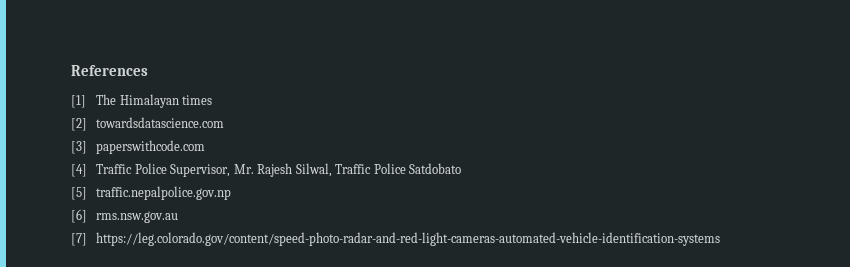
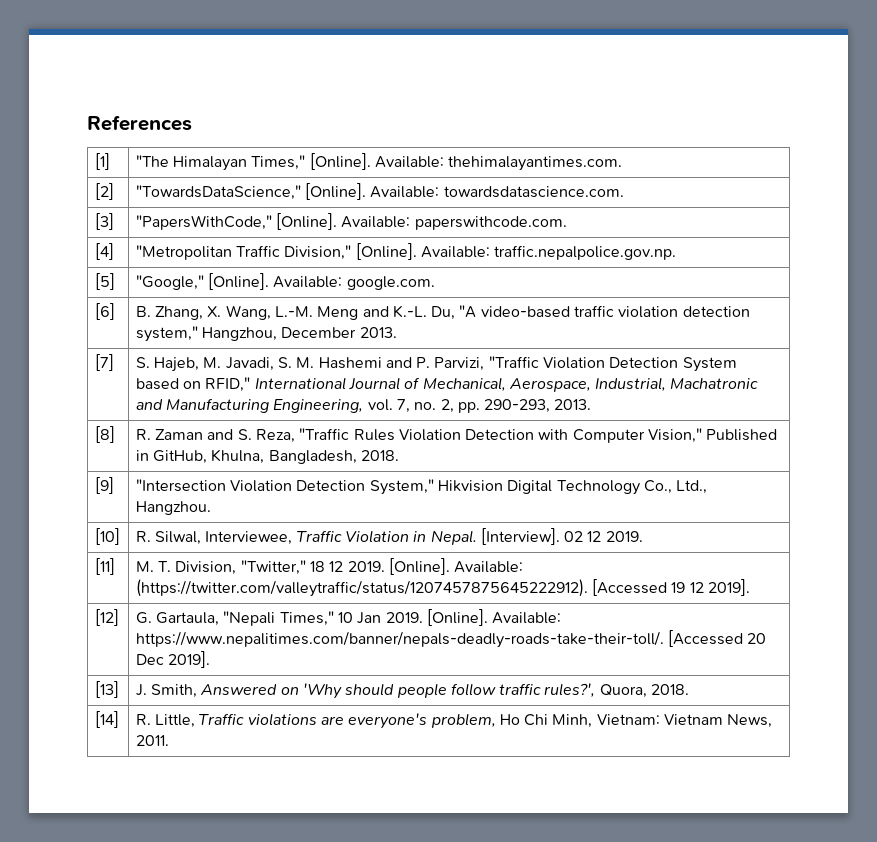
[71,94,213,108] [71,117,225,131] [71,140,206,154] [71,163,462,177] [71,186,232,200] [71,209,179,223] [71,232,721,246] // [1] The Himalayan times // [2] towardsdatascience.com // [3] paperswithcode.com // [4] Traffic Police Supervisor, Mr. Rajesh Silwal, Traffic Police Satdobato // [5] traffic.nepalpolice.gov.np // [6] rms.nsw.gov.au // [7] https://leg.colorado.gov/content/speed-photo-radar-and-red-light-cameras-automated-vehicle-identification-systems -> [94,153,110,170] [135,153,623,171] [94,183,114,200] [135,183,624,200] [94,213,114,230] [135,213,567,230] [94,243,114,260] [135,243,677,260] [94,273,115,290] [135,273,435,290] [94,303,115,320] [135,305,750,320] [135,326,397,342] [94,354,114,371] [135,356,737,372] [135,377,759,392] [135,398,592,413] [94,426,115,443] [135,428,778,443] [135,449,399,464] [94,477,114,494] [135,479,708,495] [135,501,211,515] [94,528,120,545] [135,528,643,545] [94,558,115,575] [135,558,524,575] [135,579,750,597] [94,609,119,626] [135,609,562,626] [135,630,767,648] [135,651,210,668] [94,681,119,698] [135,683,690,699] [94,711,119,728] [135,713,773,729] [135,735,169,746] // [1] | "The Himalayan Times," [Online]. Available: thehimalayantimes.com. // [2] | "TowardsDataScience," [Online]. Available: towardsdatascience.com. // [3] | "PapersWithCode," [Online]. Available: paperswithcode.com. // [4] | "Metropolitan Traffic Division," [Online]. Available: traffic.nepalpolice.gov.np. // [5] | "Google," [Online]. Available: google.com. // [6] | B. Zhang, X. Wang, L.-M. Meng and K.-L. Du, "A video-based traffic violation detection system," Hangzhou, December 2013. // [7] | S. Hajeb, M. Javadi, S. M. Hashemi and P. Parvizi, "Traffic Violation Detection System based on RFID," International Journal of Mechanical, Aerospace, Industrial, Machatronic and Manufacturing Engineering, vol. 7, no. 2, pp. 290-293, 2013. // [8] | R. Zaman and S. Reza, "Traffic Rules Violation Detection with Computer Vision," Published in GitHub, Khulna, Bangladesh, 2018. // [9] | "Intersection Violation Detection System," Hikvision Digital Technology Co., Ltd., Hangzhou. // [10] | R. Silwal, Interviewee, Traffic Violation in Nepal. [Interview]. 02 12 2019. // [11] | M. T. Division, "Twitter," 18 12 2019. [Online]. Available: (https://twitter.com/valleytraffic/status/1207457875645222912). [Accessed 19 12 2019]. // [12] | G. Gartaula, "Nepali Times," 10 Jan 2019. [Online]. Available: https://www.nepalitimes.com/banner/nepals-deadly-roads-take-their-toll/. [Accessed 20 Dec 2019]. // [13] | J. Smith, Answered on 'Why should people follow traffic rules?', Quora, 2018. // [14] | R. Little, Traffic violations are everyone's problem, Ho Chi Minh, Vietnam: Vietnam News, 2011.

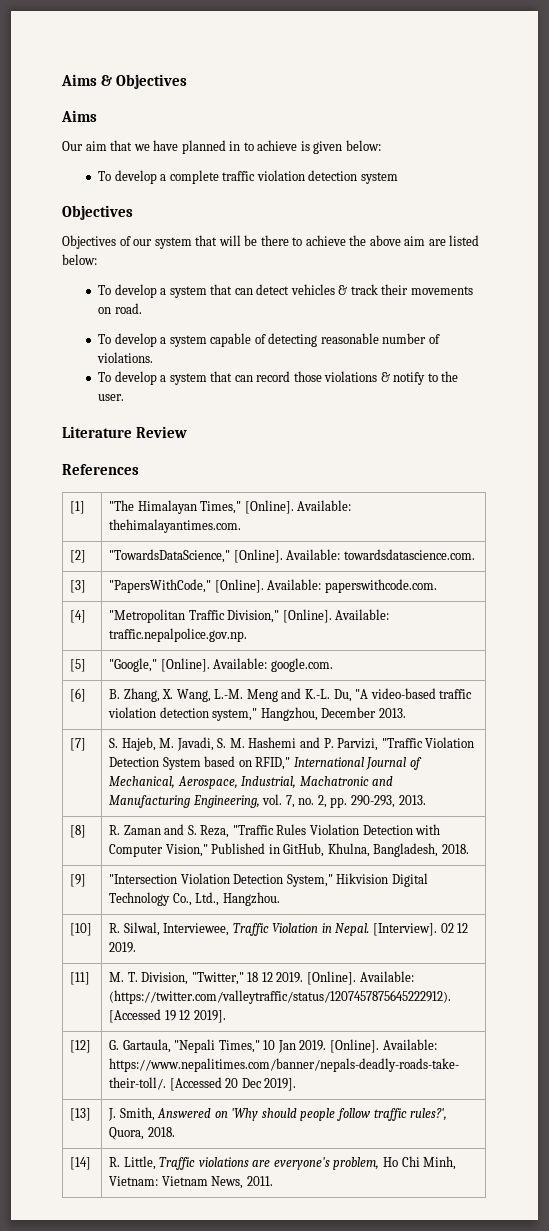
(87, 123) none -> [61,74,188,89] [61,110,97,122] [62,140,381,154] [98,170,398,184] [62,205,133,220] [62,235,480,249] [62,254,97,265] [98,284,473,298] [98,303,142,314] [98,333,440,347] [97,352,154,363] [98,371,459,385] [98,394,125,401] [62,426,188,438] Aims & Objectives // Aims // Our aim that we have planned in to achieve is given below: // To develop a complete traffic violation detection system // Objectives // Objectives of our system that will be there to achieve the above aim are listed below: // To develop a system that can detect vehicles & track their movements on road. // To develop a system capable of detecting reasonable number of violations. // To develop a system that can record those violations & notify to the user. // Literature Review //

